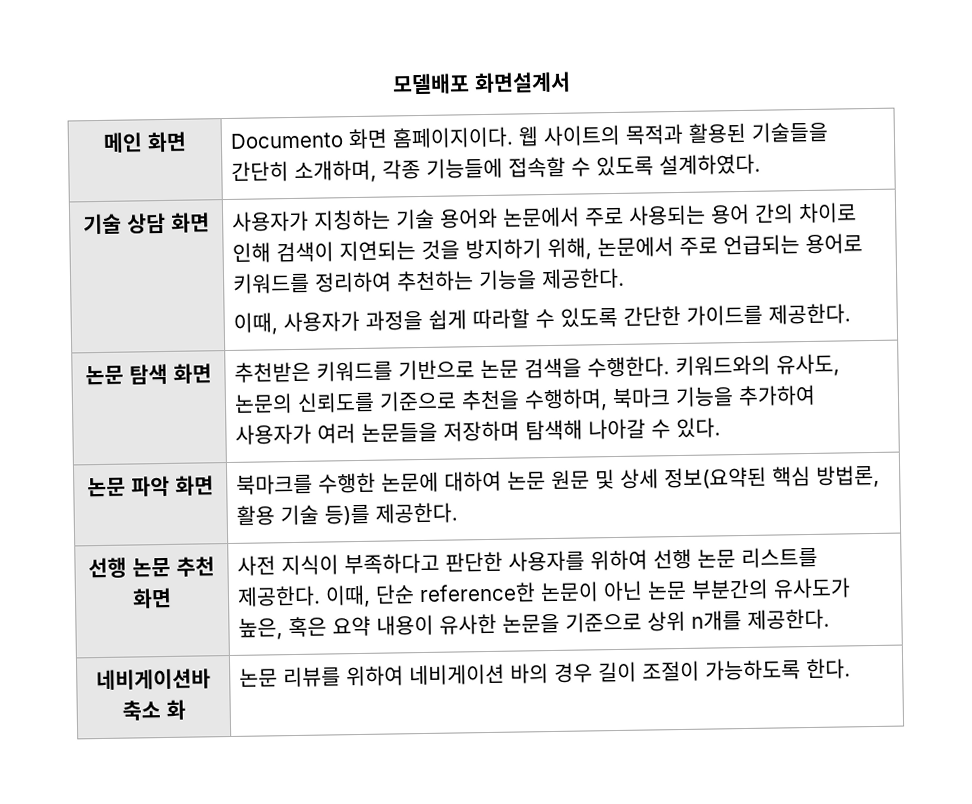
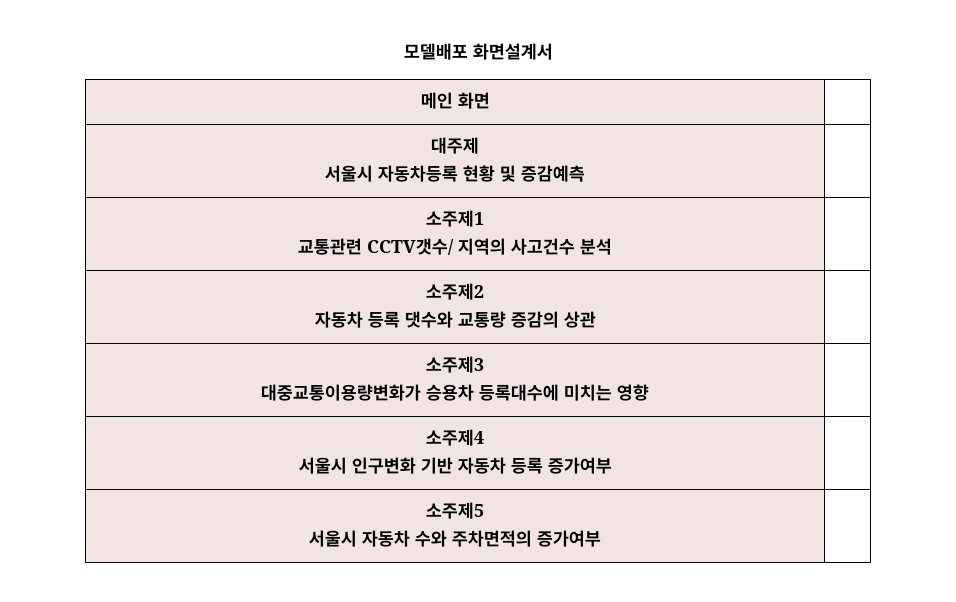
[229,121,828,150] [230,153,761,183] [83,212,210,235] [231,202,857,232] [231,233,863,263] [231,267,625,294] [232,303,851,335] [85,363,212,386] [233,353,840,383] [233,384,816,414] [234,417,721,445] [87,475,214,498] [235,464,880,495] [235,502,458,526] [88,556,215,579] [132,587,172,609] [236,546,818,576] [236,577,851,608] [237,608,830,640] [96,668,211,691] [121,699,186,721] [238,658,851,688] Documento 화면 홈페이지이다. 웹 사이트의 목적과 활용된 기술들을 간단히 소개하며, 각종 기능들에 접속할 수 있도록 설계하였다. // 기술 상담 화면 | 사용자가 지칭하는 기술 용어와 논문에서 주로 사용되는 용어 간의 차이로 인해 검색이 지연되는 것을 방지하기 위해, 논문에서 주로 언급되는 용어로 키워드를 정리하여 추천하는 기능을 제공한다. // 이때, 사용자가 과정을 쉽게 따라할 수 있도록 간단한 가이드를 제공한다. // 논문 탐색 화면 | 추천받은 키워드를 기반으로 논문 검색을 수행한다. 키워드와의 유사도, 논문의 신뢰도를 기준으로 추천을 수행하며, 북마크 기능을 추가하여 사용자가 여러 논문들을 저장하며 탐색해 나아갈 수 있다. // 논문 파악 화면 | 북마크를 수행한 논문에 대하여 논문 원문 및 상세 정보(요약된 핵심 방법론, 활용 기술 등)를 제공한다. // 선행 논문 추천 화면 | 사전 지식이 부족하다고 판단한 사용자를 위하여 선행 논문 리스트를 제공한다. 이때, 단순 reference한 논문이 아닌 논문 부분간의 유사도가 높은, 혹은 요약 내용이 유사한 논문을 기준으로 상위 n개를 제공한다. // 네비게이션바 축소 화 | 논문 리뷰를 위하여 네비게이션 바의 경우 길이 조절이 가능하도록 한다. -> [431,137,479,154] [325,165,585,182] [426,210,484,227] [298,238,612,255] [426,283,484,300] [314,311,596,328] [426,356,484,373] [261,384,649,401] [426,429,484,446] [298,457,612,474] [426,502,484,519] [309,530,601,547] // 대주제 // 서울시 자동차등록 현황 및 증감예측 | // 소주제1 // 교통관련 CCTV갯수/ 지역의 사고건수 분석 | // 소주제2 // 자동차 등록 댓수와 교통량 증감의 상관 | // 소주제3 // 대중교통이용량변화가 승용차 등록대수에 미치는 영향 | // 소주제4 // 서울시 인구변화 기반 자동차 등록 증가여부 | // 소주제5 // 서울시 자동차 수와 주차면적의 증가여부 |

